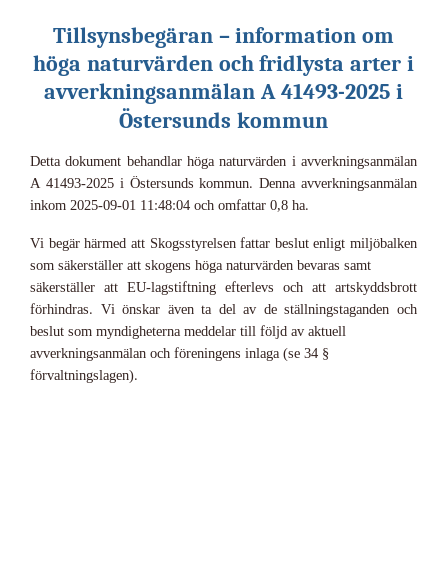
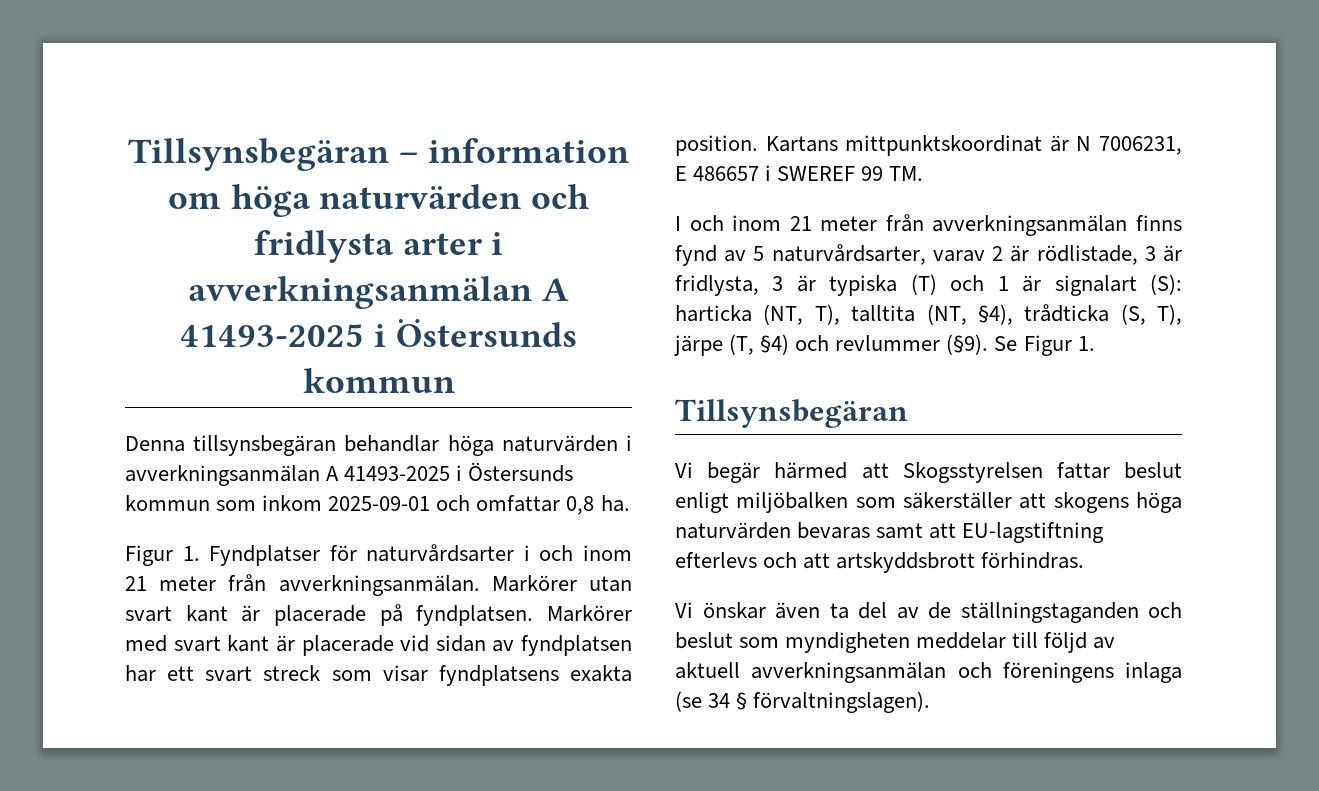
[30,156,122,166] Detta dokument -> [125,435,337,456] Denna tillsynsbegäran
[199,178,418,191] kommun. Denna avverkningsanmälan -> [125,495,257,511] kommun som
[140,200,191,210] 11:48:04 -> (431, 503) none
(309, 205) none -> [125,544,632,566] [125,574,632,596] [125,604,632,626] [125,635,632,656] [125,665,632,686] [675,135,1182,156] [675,165,924,181] [675,214,1182,236] [675,244,1182,266] [675,274,1182,296] [675,304,1182,325] [674,334,1095,356] [675,399,908,428] // Figur 1. Fyndplatser för naturvårdsarter i och inom 21 meter från avverkningsanmälan. Markörer utan svart kant är placerade på fyndplatsen. Markörer med svart kant är placerade vid sidan av fyndplatsen har ett svart streck som visar fyndplatsens exakta position. Kartans mittpunktskoordinat är N 7006231, E 486657 i SWEREF 99 TM. // I och inom 21 meter från avverkningsanmälan finns fynd av 5 naturvårdsarter, varav 2 är rödlistade, 3 är fridlysta, 3 är typiska (T) och 1 är signalart (S): harticka (NT, T), talltita (NT, §4), trådticka (S, T), järpe (T, §4) och revlummer (§9). Se Figur 1. // Tillsynsbegäran
[30,282,95,292] säkerställer -> (924, 531) none
(93, 308) none -> (1085, 560) //
[96,326,181,339] myndigheterna -> [785,632,911,653] myndigheten

